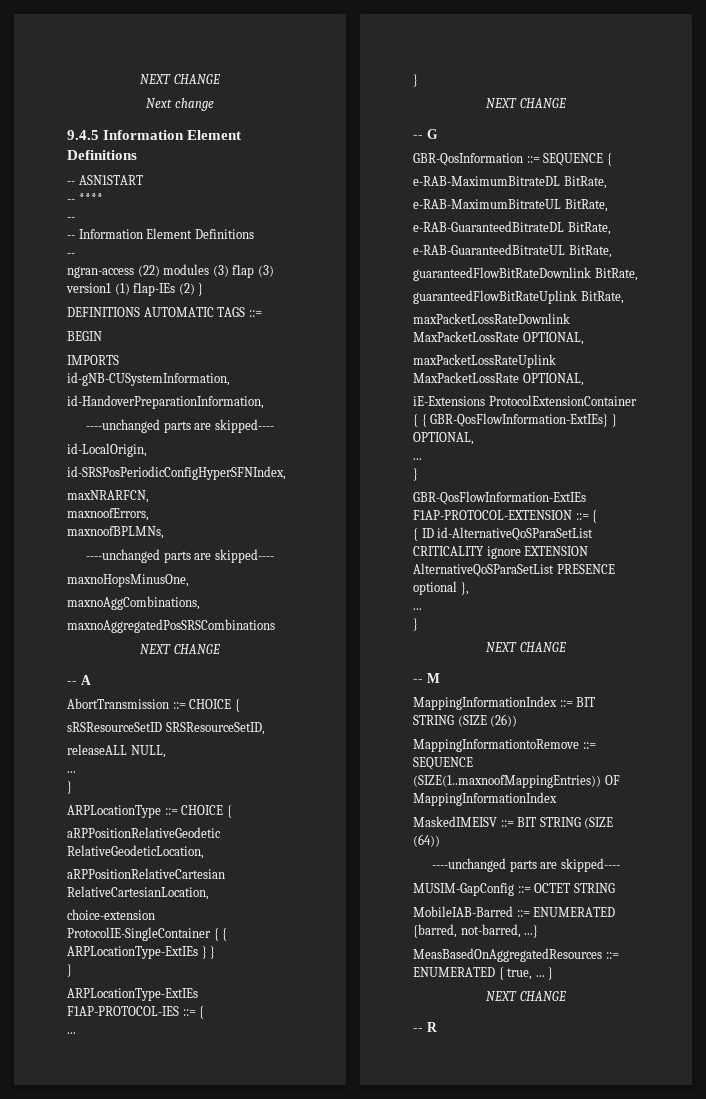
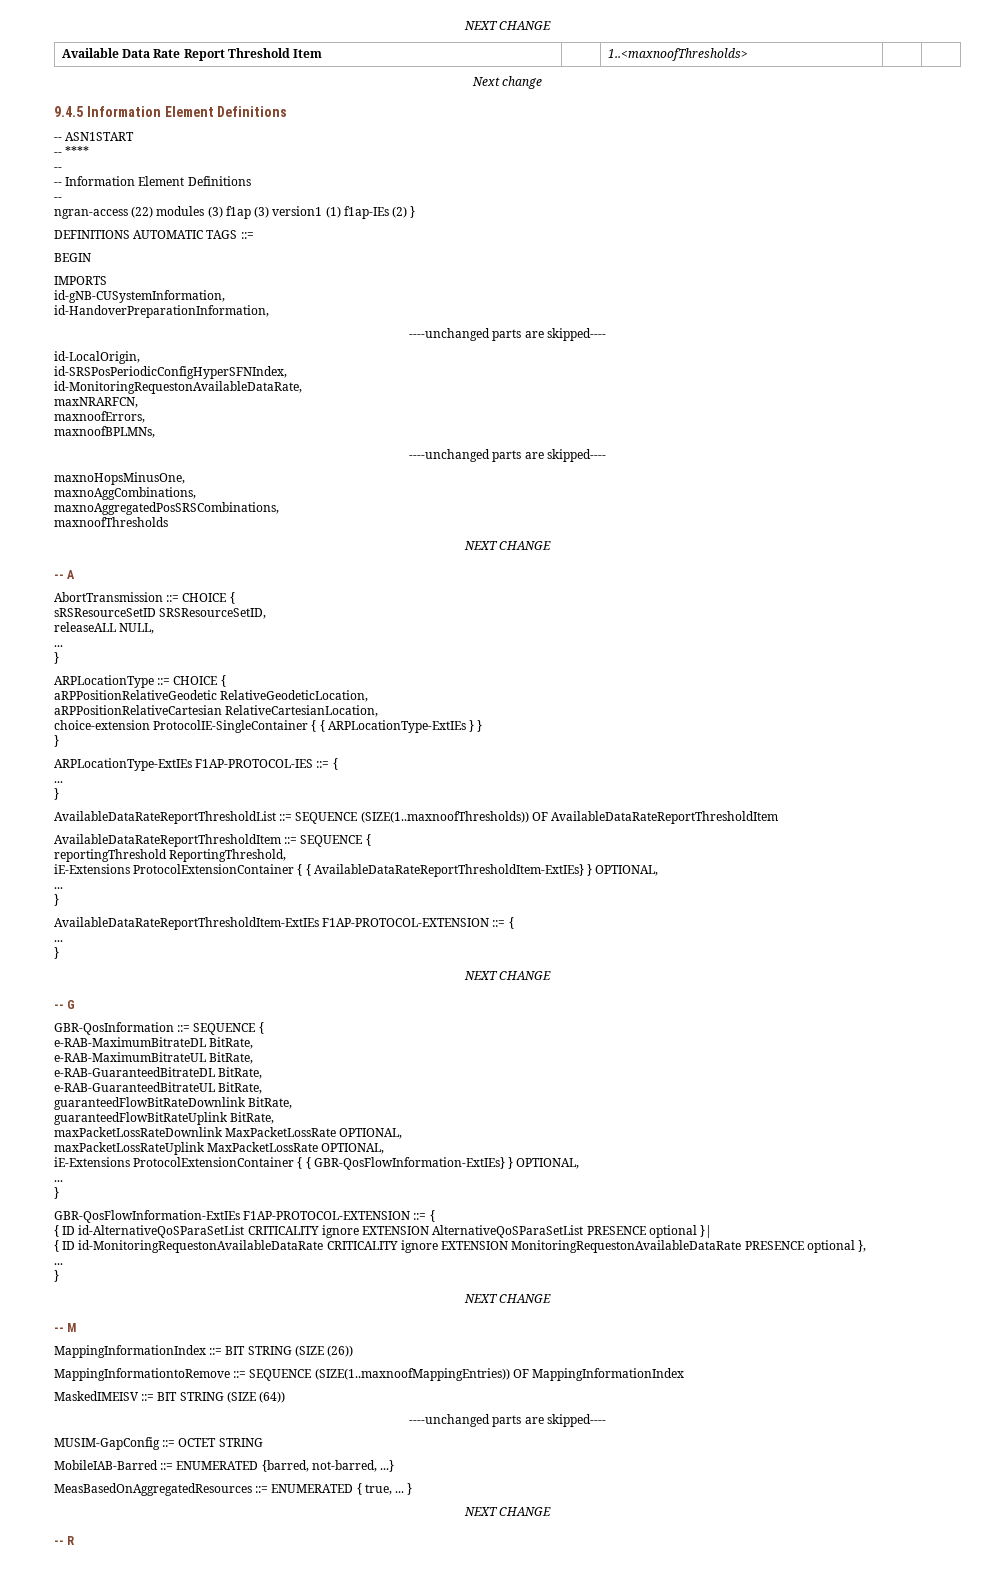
[140,74,220,84] NEXT CHANGE -> [463,21,552,30] [61,48,323,61] [607,48,748,61] NEXT CHANGE // Available Data Rate Report Threshold Item | | 1..<maxnoofThresholds> | |
(286, 473) none -> [54,381,302,394] // id-MonitoringRequestonAvailableDataRate,
[67,619,275,633] maxnoAggregatedPosSRSCombinations -> [54,502,279,515] [54,517,168,527] maxnoAggregatedPosSRSCombinations, // maxnoofThresholds
(418, 80) none -> [54,811,779,824] [54,834,371,847] [54,849,287,862] [54,864,659,877] [54,887,63,889] [54,894,59,906] [54,917,514,930] [54,940,63,942] [54,947,59,959] // AvailableDataRateReportThresholdList ::= SEQUENCE (SIZE(1..maxnoofThresholds)) OF AvailableDataRateReportThresholdItem // AvailableDataRateReportThresholdItem ::= SEQUENCE { // reportingThreshold ReportingThreshold, // iE-Extensions ProtocolExtensionContainer { { AvailableDataRateReportThresholdItem-ExtIEs} } OPTIONAL, // ... // } // AvailableDataRateReportThresholdItem-ExtIEs F1AP-PROTOCOL-EXTENSION ::= { // ... // }
(457, 588) none -> [700,1225,713,1238] [54,1240,855,1253] }| // { ID id-MonitoringRequestonAvailableDataRate CRITICALITY ignore EXTENSION MonitoringRequestonAvailableDataRate PRESENCE optional

